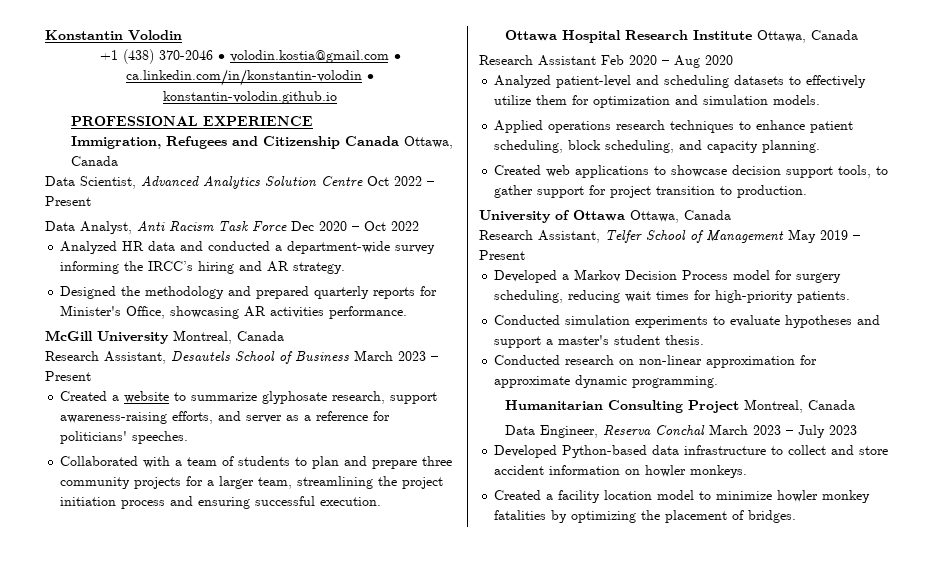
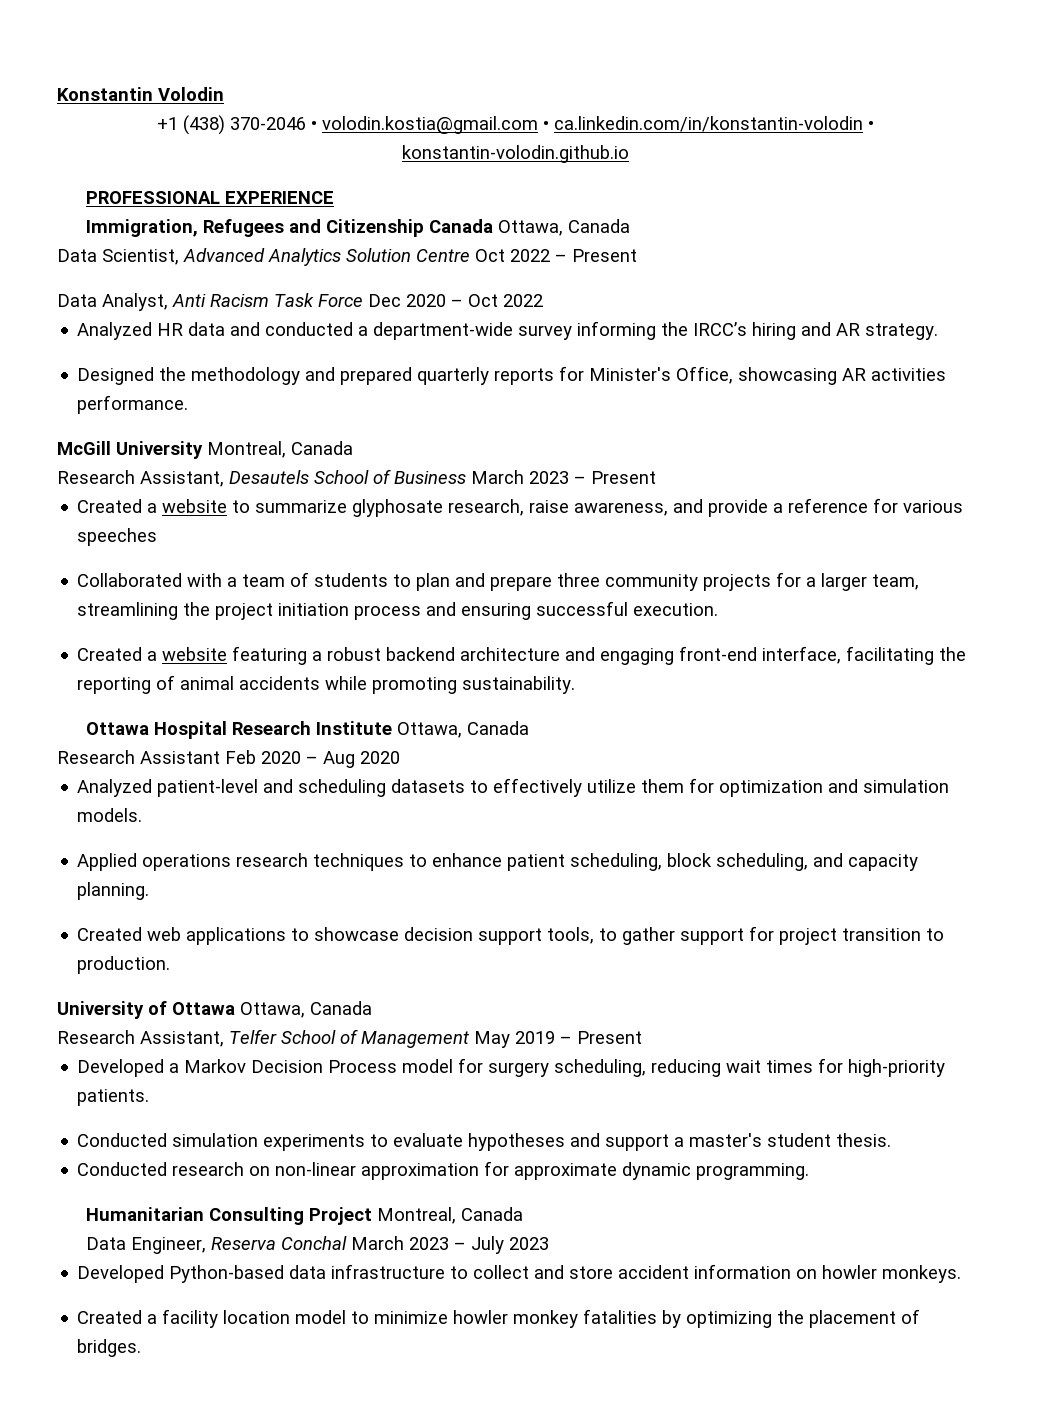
[390,392,438,404] [60,411,300,424] support awareness-raising efforts, and server as -> [529,499,769,517] raise awareness, and provide
[60,431,189,444] politicians' speeches. -> [903,500,964,513] [77,528,158,546] various speeches
(382, 501) none -> [77,646,967,665] [77,675,576,694] // Created a website featuring a robust backend architecture and engaging front-end interface, facilitating the reporting of animal accidents while promoting sustainability.

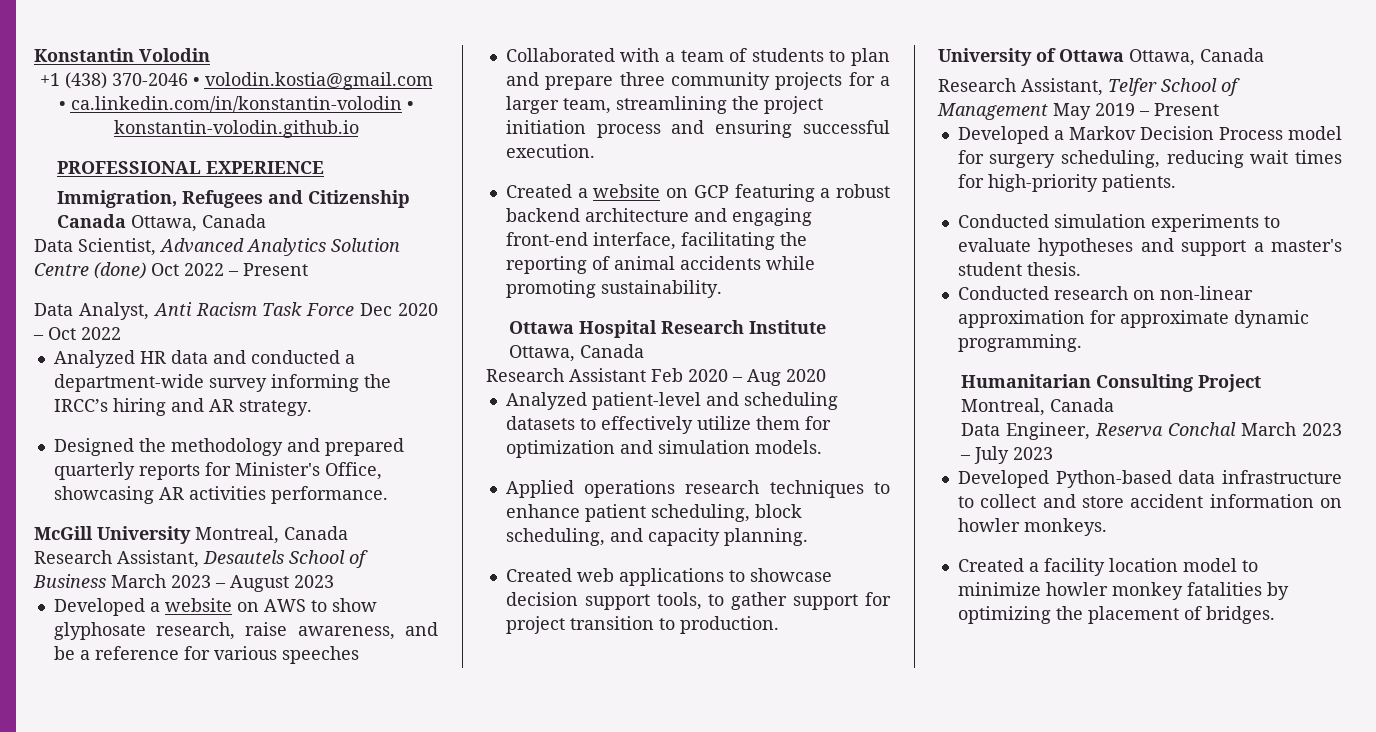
(470, 255) none -> [94,262,146,279] (done)
[591,471,656,484] [77,499,348,513] Present // Created a website to summarize -> [230,575,334,592] [53,598,377,616] August 2023 // Developed a website on AWS to show
[708,499,769,517] provide -> [53,646,75,660] be
(228, 654) none -> [666,185,729,198] on GCP

